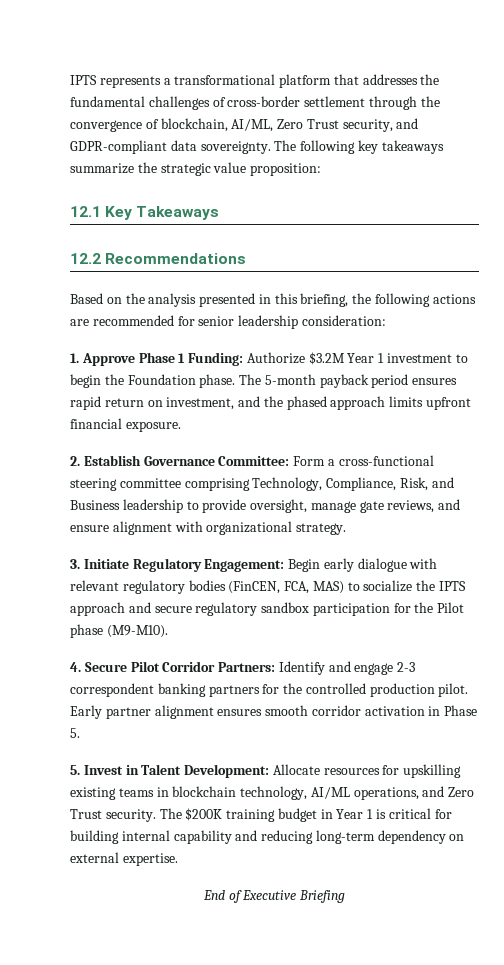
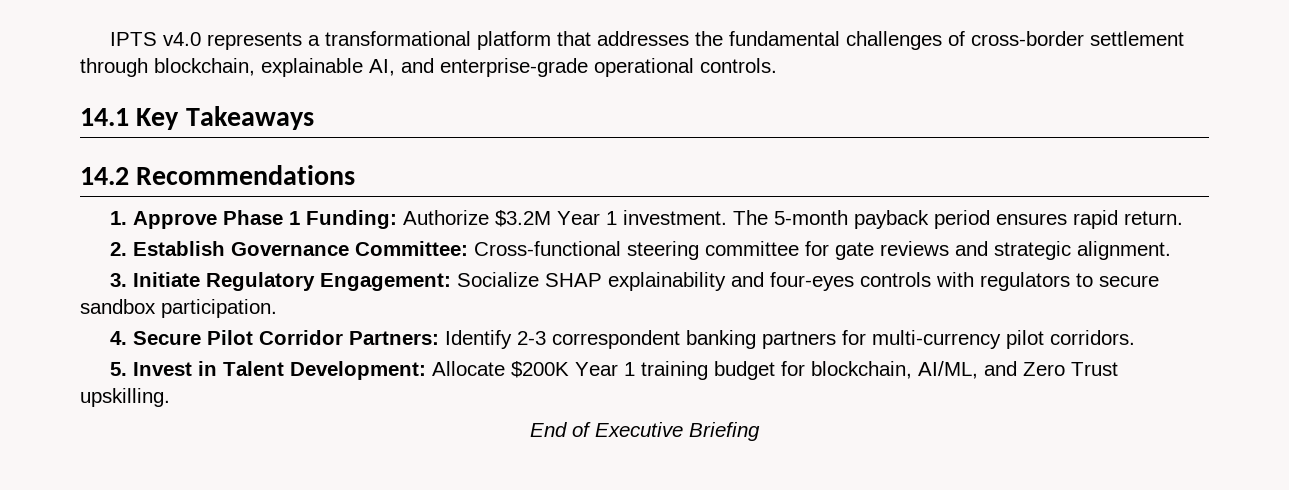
[70,75,97,85] IPTS -> [109,32,201,46] IPTS v4.0
[420,96,440,107] [70,118,419,132] [70,140,444,154] [70,162,322,176] [70,206,101,217] the convergence of blockchain, AI/ML, Zero Trust security, and GDPR-compliant data sovereignty. The following key takeaways summarize the strategic value proposition: // 12.1 -> [154,58,777,77] [80,108,129,126] blockchain, explainable AI, and enterprise-grade operational controls. // 14.1
[70,253,101,264] 12.2 -> [80,167,129,185] 14.2
[70,293,476,307] [70,315,386,329] // Based on the analysis presented in this briefing, the following actions are recommended for senior leadership consideration: -> (356, 175) none
[387,353,468,363] [70,374,236,388] investment to begin the Foundation phase. -> [622,210,727,225] investment.
[104,396,472,410] [70,418,181,432] [70,455,434,466] [70,477,454,491] [70,499,461,513] [70,521,347,535] [70,558,438,572] [70,580,467,594] [70,602,465,616] [70,624,168,638] return on investment, and the phased approach limits upfront financial exposure. // 2. Establish Governance Committee: Form a cross-functional steering committee comprising Technology, Compliance, Risk, and Business leadership to provide oversight, manage gate reviews, and ensure alignment with organizational strategy. // 3. Initiate Regulatory Engagement: Begin early dialogue with relevant regulatory bodies (FinCEN, FCA, MAS) to socialize the IPTS approach and secure regulatory sandbox participation for the Pilot phase (M9-M10). -> [1123,211,1183,225] [109,241,1171,260] [109,272,1159,291] [80,299,277,318] return. // 2. Establish Governance Committee: Cross-functional steering committee for gate reviews and strategic alignment. // 3. Initiate Regulatory Engagement: Socialize SHAP explainability and four-eyes controls with regulators to secure sandbox participation.
[328,661,394,675] and engage -> (512, 339) none
[283,683,469,697] [70,705,478,719] [70,728,80,738] the controlled production pilot. Early partner alignment ensures smooth corridor activation in Phase 5. -> [871,330,1135,349] multi-currency pilot corridors.
[323,764,462,778] [70,786,475,800] [70,808,452,822] [70,830,465,844] [70,852,178,866] resources for upskilling existing teams in blockchain technology, AI/ML operations, and Zero Trust security. The $200K training budget in Year 1 is critical for building internal capability and reducing long-term dependency on external expertise. -> [510,361,1118,380] [80,388,170,407] $200K Year 1 training budget for blockchain, AI/ML, and Zero Trust upskilling.

